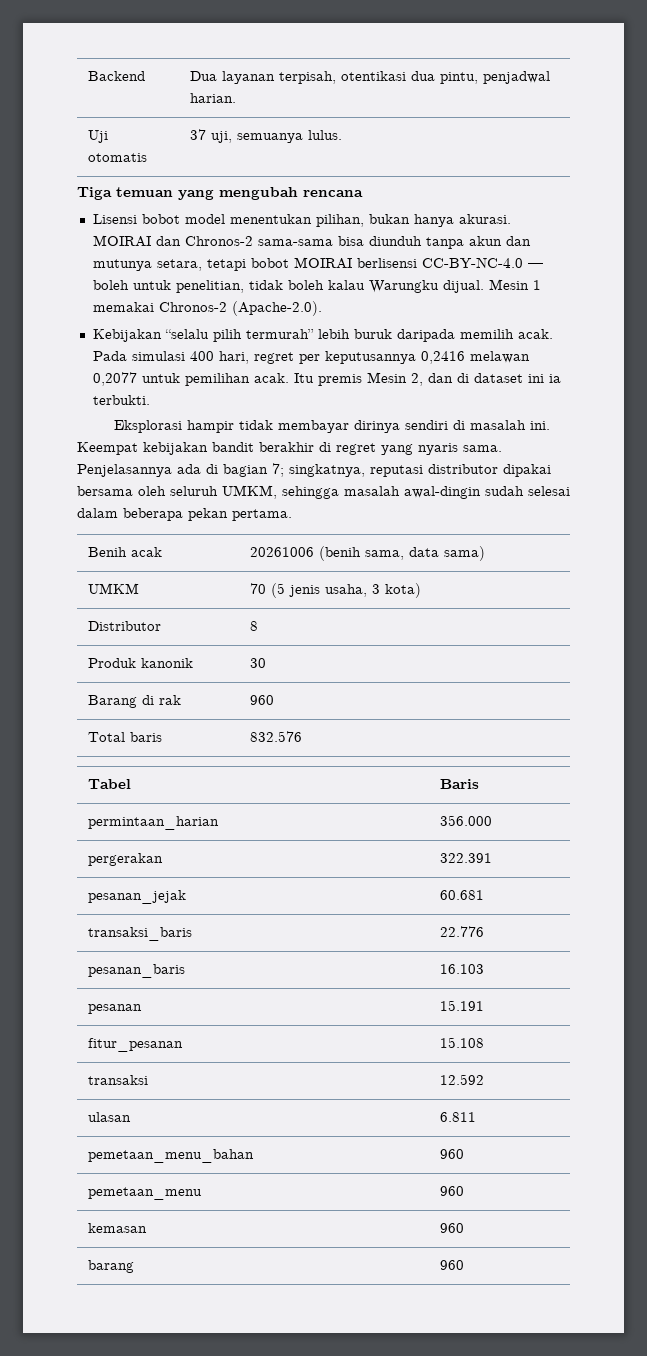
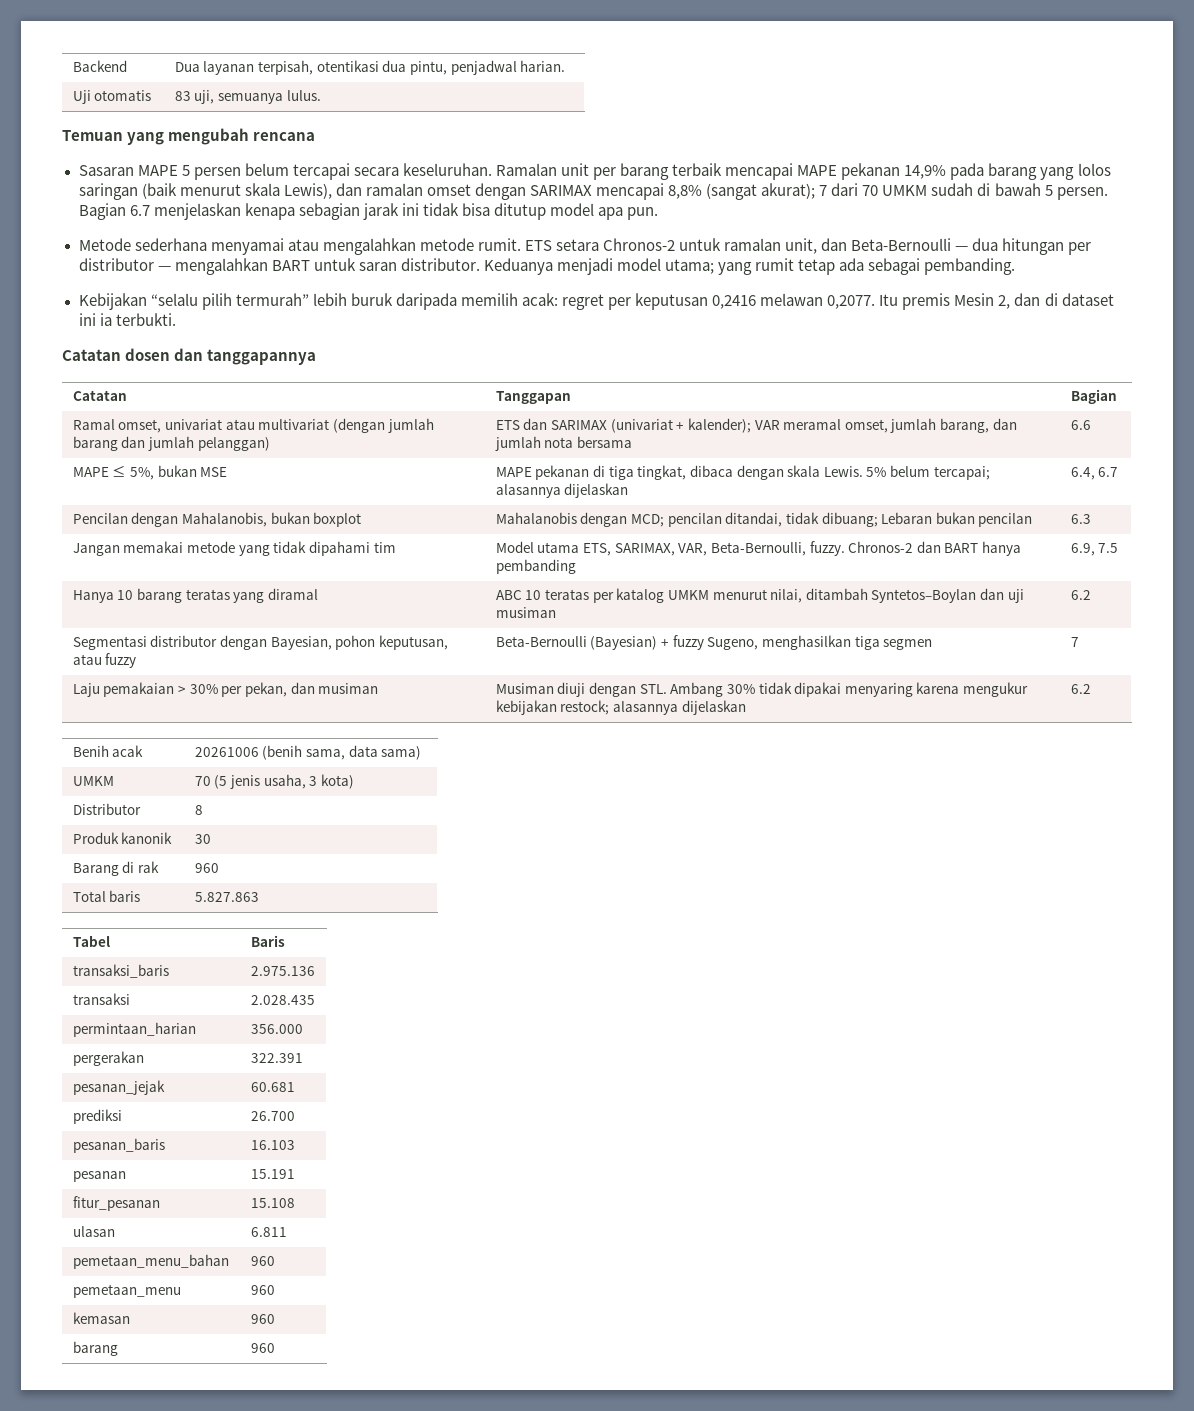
[189,129,206,140] 37 -> [174,91,191,101] 83
[77,187,173,200] Tiga temuan -> [62,130,123,141] Temuan
[92,214,511,227] [92,235,531,249] [92,257,543,271] [92,279,541,293] [92,301,322,316] Lisensi bobot model menentukan pilihan, bukan hanya akurasi. MOIRAI dan Chronos-2 sama-sama bisa diunduh tanpa akun dan mutunya setara, tetapi bobot MOIRAI berlisensi CC-BY-NC-4.0 — boleh untuk penelitian, tidak boleh kalau Warungku dijual. Mesin 1 memakai Chronos-2 (Apache-2.0). -> [78,163,1111,180] [78,183,1108,200] [78,203,659,220] [78,238,1092,255] [78,258,1016,275] Sasaran MAPE 5 persen belum tercapai secara keseluruhan. Ramalan unit per barang terbaik mencapai MAPE pekanan 14,9% pada barang yang lolos saringan (baik menurut skala Lewis), dan ramalan omset dengan SARIMAX mencapai 8,8% (sangat akurat); 7 dari 70 UMKM sudah di bawah 5 persen. Bagian 6.7 menjelaskan kenapa sebagian jarak ini tidak bisa ditutup model apa pun. // Metode sederhana menyamai atau mengalahkan metode rumit. ETS setara Chronos-2 untuk ramalan unit, dan Beta-Bernoulli — dua hitungan per distributor — mengalahkan BART untuk saran distributor. Keduanya menjadi model utama; yang rumit tetap ada sebagai pembanding.
[517,329,553,339] [92,351,249,364] acak. Pada simulasi 400 hari, -> [521,293,558,306] acak:
[324,351,416,364] keputusannya -> [635,293,709,310] keputusan
[92,372,289,386] 0,2077 untuk pemilihan acak. -> [827,295,876,309] 0,2077.
[113,420,550,433] [77,442,502,455] [77,463,551,477] [77,485,570,499] [77,508,292,521] Eksplorasi hampir tidak membayar dirinya sendiri di masalah ini. Keempat kebijakan bandit berakhir di regret yang nyaris sama. Penjelasannya ada di bagian 7; singkatnya, reputasi distributor dipakai bersama oleh seluruh UMKM, sehingga masalah awal-dingin sudah selesai dalam beberapa pekan pertama. -> [62,348,317,365] [72,390,127,401] [495,391,571,404] [1070,389,1117,404] [72,418,434,433] [72,436,270,451] [495,418,1017,433] [494,436,632,451] [1070,420,1091,430] [72,465,228,480] [495,465,990,480] [495,483,629,498] [1070,467,1119,480] [72,512,362,527] [495,512,1033,527] [1070,514,1091,524] [72,541,396,556] [495,541,1022,556] [495,559,576,574] [1070,543,1119,556] [72,588,318,603] [495,588,1024,603] [495,607,556,618] [1070,590,1091,600] [72,635,448,650] [72,653,137,668] [495,635,933,650] [1070,637,1079,647] [72,682,379,697] [495,682,1029,697] [495,700,746,715] [1070,684,1091,694] Catatan dosen dan tanggapannya // Catatan | Tanggapan | Bagian // Ramal omset, univariat atau multivariat (dengan jumlah barang dan jumlah pelanggan) | ETS dan SARIMAX (univariat + kalender); VAR meramal omset, jumlah barang, dan jumlah nota bersama | 6.6 // MAPE ≤ 5%, bukan MSE | MAPE pekanan di tiga tingkat, dibaca dengan skala Lewis. 5% belum tercapai; alasannya dijelaskan | 6.4, 6.7 // Pencilan dengan Mahalanobis, bukan boxplot | Mahalanobis dengan MCD; pencilan ditandai, tidak dibuang; Lebaran bukan pencilan | 6.3 // Jangan memakai metode yang tidak dipahami tim | Model utama ETS, SARIMAX, VAR, Beta-Bernoulli, fuzzy. Chronos-2 dan BART hanya pembanding | 6.9, 7.5 // Hanya 10 barang teratas yang diramal | ABC 10 teratas per katalog UMKM menurut nilai, ditambah Syntetos–Boylan dan uji musiman | 6.2 // Segmentasi distributor dengan Bayesian, pohon keputusan, atau fuzzy | Beta-Bernoulli (Bayesian) + fuzzy Sugeno, menghasilkan tiga segmen | 7 // Laju pemakaian > 30% per pekan, dan musiman | Musiman diuji dengan STL. Ambang 30% tidak dipakai menyaring karena mengukur kebijakan restock; alasannya dijelaskan | 6.2
[249,731,302,742] 832.576 -> [194,892,259,902] 5.827.863
(479, 784) none -> [72,964,169,978] [250,966,315,976] [72,993,130,1005] [250,995,315,1005] // transaksi_baris | 2.975.136 // transaksi | 2.028.435
[87,927,192,941] [439,926,484,937] transaksi_baris | 22.776 -> [72,1109,122,1124] [250,1111,295,1121] prediksi | 26.700
[87,1075,148,1085] [439,1074,484,1085] // transaksi | 12.592 -> (295, 1203) none

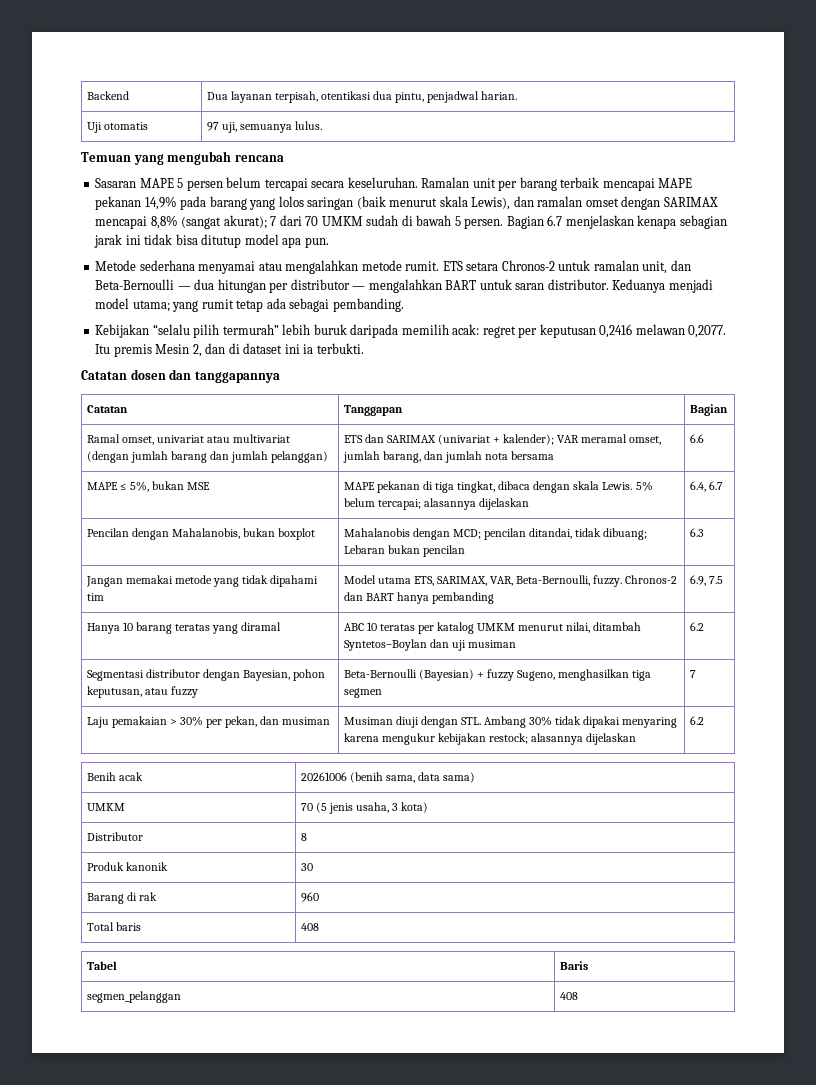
[174,91,191,101] 83 -> [206,122,219,131] 97
[194,892,259,902] 5.827.863 -> [300,923,319,931] 408
[72,964,169,978] [250,966,315,976] [72,993,130,1005] [250,995,315,1005] [72,1022,196,1037] [250,1024,303,1034] [72,1051,144,1066] [250,1053,303,1063] [72,1080,165,1095] [250,1082,295,1092] [72,1109,122,1124] [250,1111,295,1121] [72,1138,165,1153] [250,1140,295,1150] [72,1171,126,1182] [250,1169,295,1179] [72,1196,160,1211] [250,1198,295,1208] [72,1226,115,1237] [250,1227,287,1237] [72,1254,229,1269] [250,1256,275,1266] [72,1284,181,1298] [250,1285,275,1295] [72,1312,130,1324] [250,1314,275,1324] [72,1341,118,1356] [250,1343,275,1353] transaksi_baris | 2.975.136 // transaksi | 2.028.435 // permintaan_harian | 356.000 // pergerakan | 322.391 // pesanan_jejak | 60.681 // prediksi | 26.700 // pesanan_baris | 16.103 // pesanan | 15.191 // fitur_pesanan | 15.108 // ulasan | 6.811 // pemetaan_menu_bahan | 960 // pemetaan_menu | 960 // kemasan | 960 // barang | 960 -> [86,991,181,1003] [559,992,578,1000] segmen_pelanggan | 408

